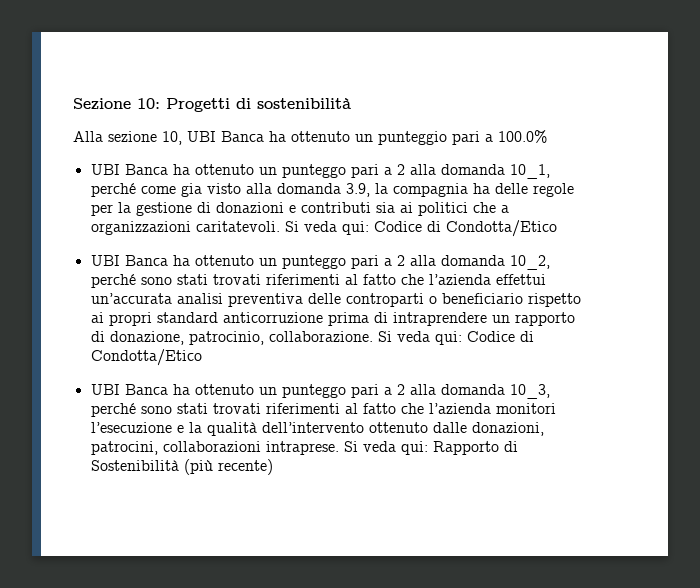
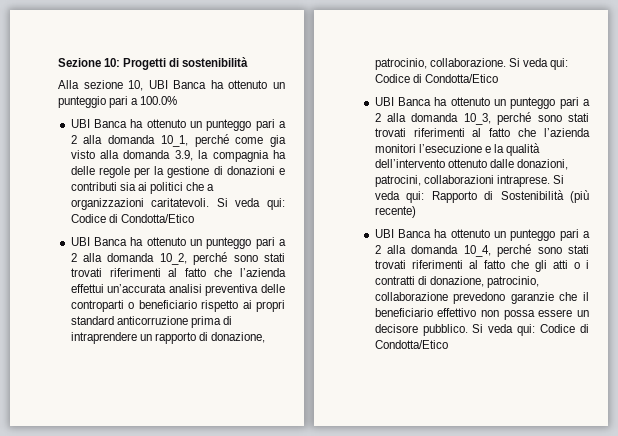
(273, 467) none -> [374,229,590,241] [374,244,589,257] [374,260,589,272] [374,276,539,288] [374,292,589,304] [374,308,589,320] [374,324,589,336] [374,340,448,349] // UBI Banca ha ottenuto un punteggo pari a 2 alla domanda 10_4, perché sono stati trovati riferimenti al fatto che gli atti o i contratti di donazione, patrocinio, collaborazione prevedono garanzie che il beneficiario effettivo non possa essere un decisore pubblico. Si veda qui: Codice di Condotta/Etico

